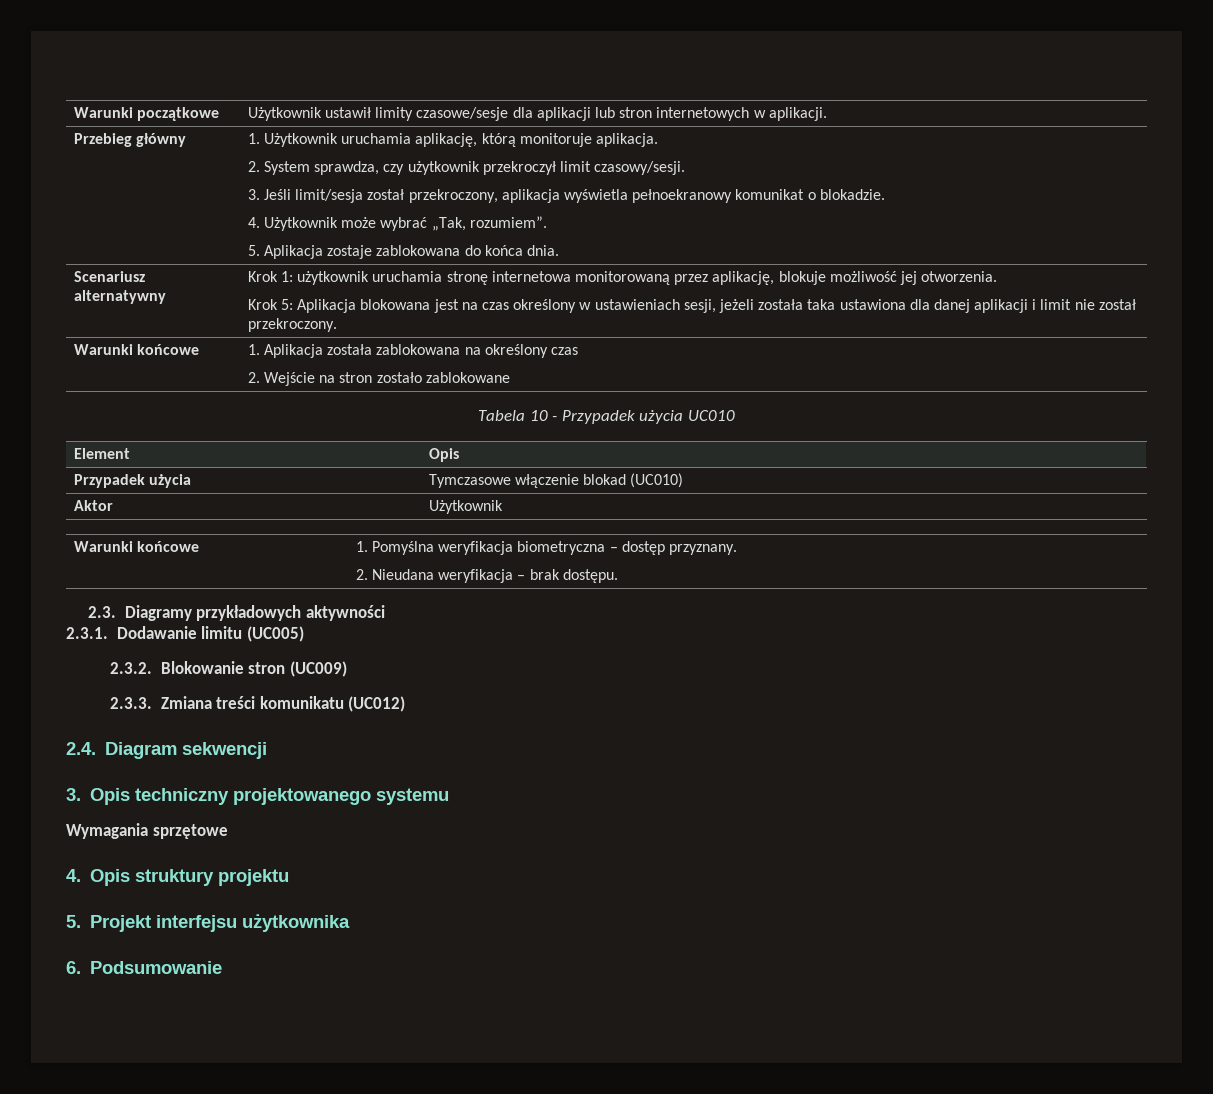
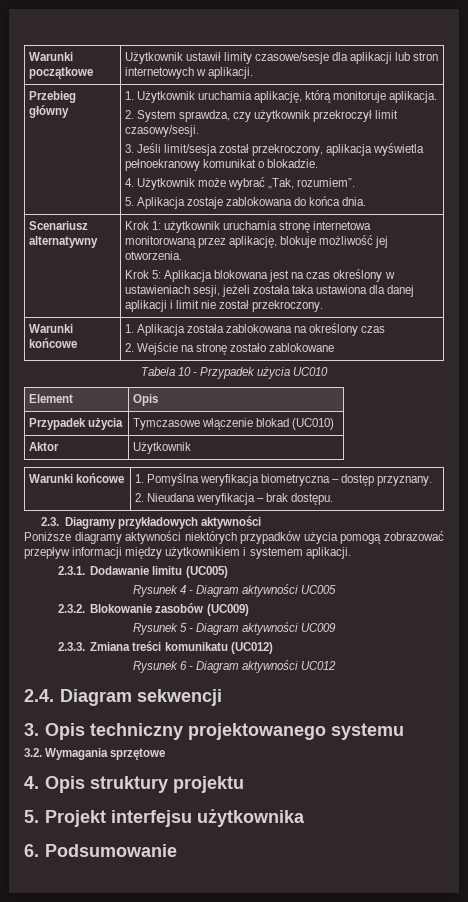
[339,372,373,383] stron -> [196,343,228,355] stronę
[66,626,304,642] 2.3.1. Dodawanie limitu (UC005) -> [24,531,444,544] [24,547,351,559] [57,566,228,578] [132,584,337,597] Poniższe diagramy aktywności niektórych przypadków użycia pomogą zobrazować przepływ informacji między użytkownikiem i systemem aplikacji. // 2.3.1. Dodawanie limitu (UC005) // Rysunek 4 - Diagram aktywności UC005
[248,662,286,674] stron -> [155,603,204,613] zasobów
(347, 669) none -> [132,622,337,635] // Rysunek 5 - Diagram aktywności UC009
(406, 704) none -> [132,660,337,673] // Rysunek 6 - Diagram aktywności UC012
(449, 796) none -> [24,748,42,757] 3.2.

